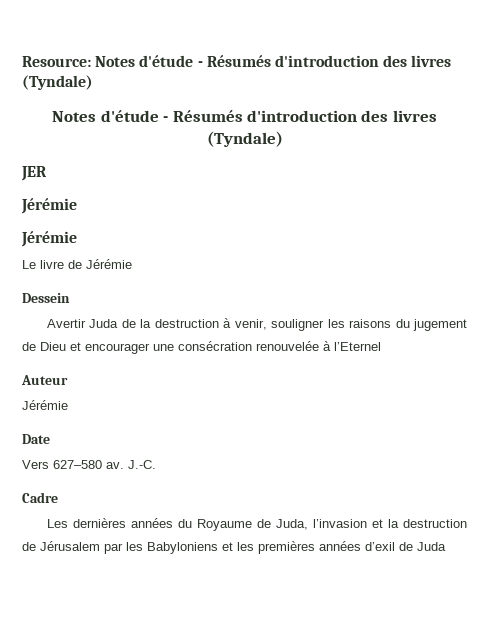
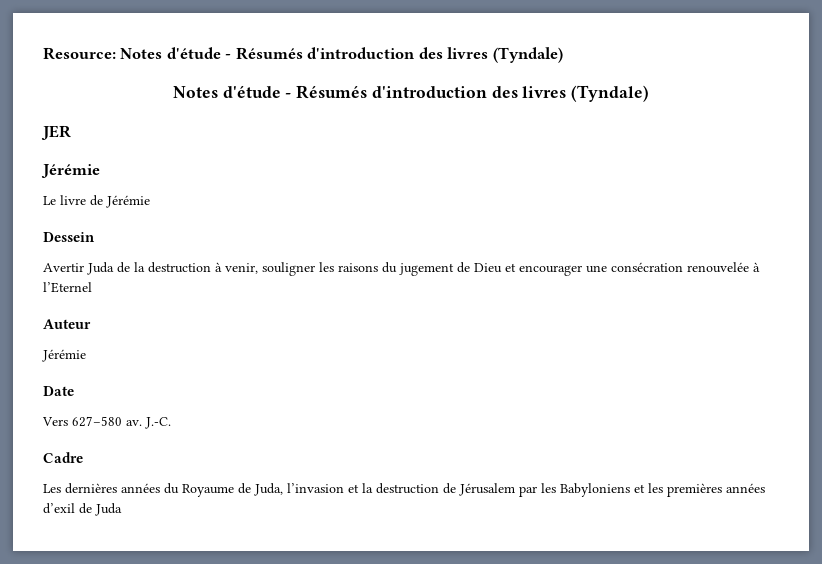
[21,231,77,247] // Jérémie -> (100, 171) none

